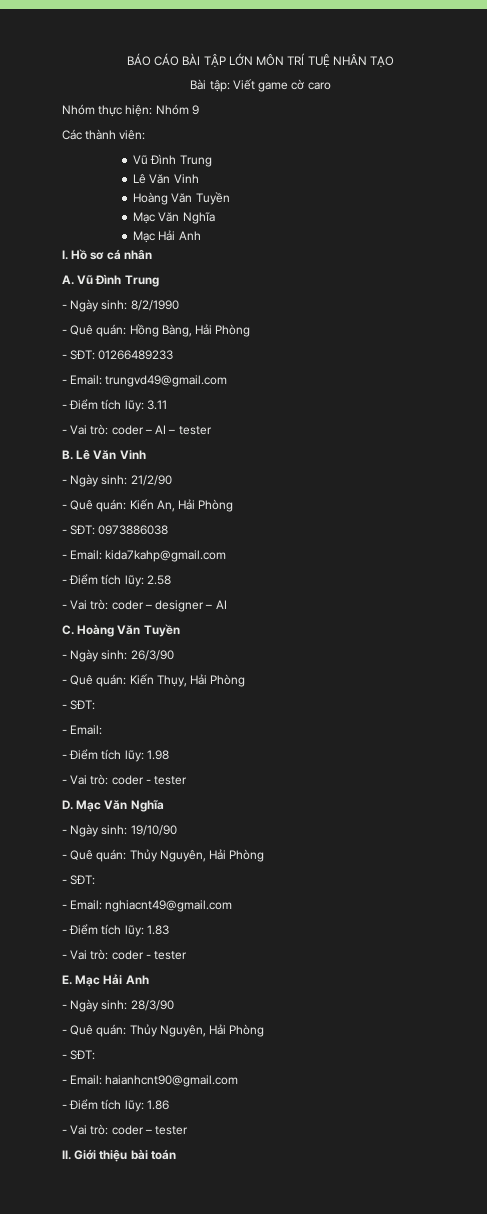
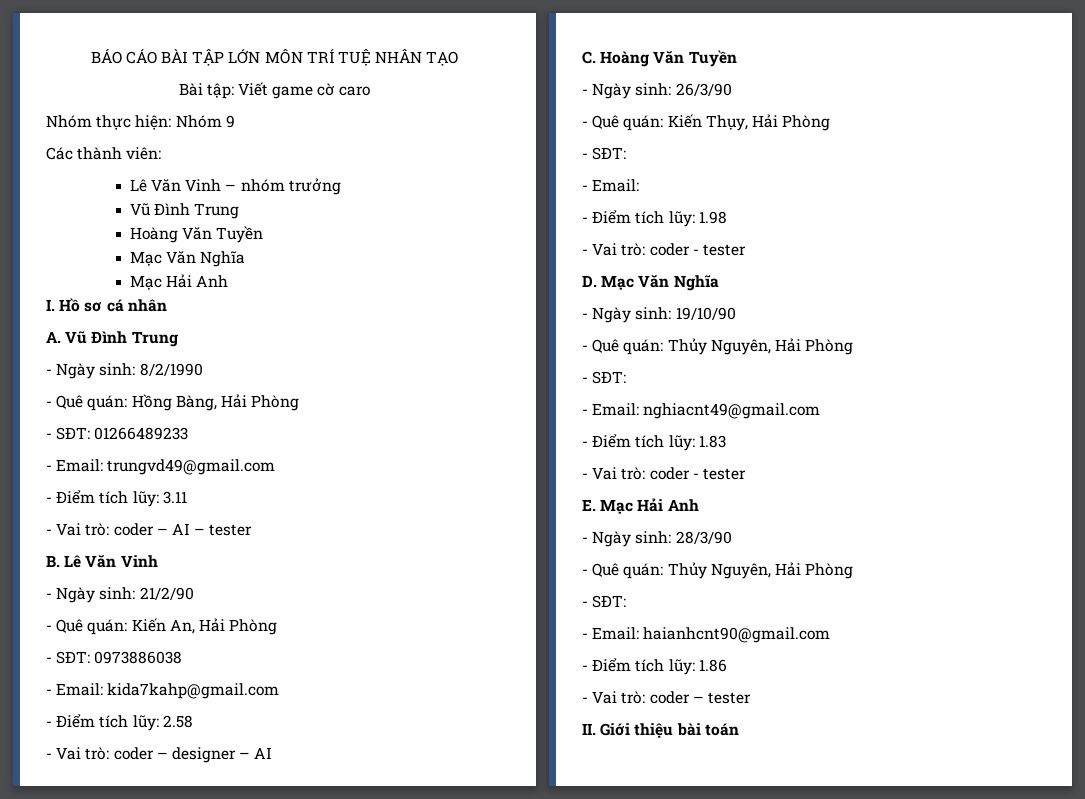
[133,154,212,167] [133,174,199,184] // Vũ Đình Trung // Lê Văn Vinh -> [129,178,341,195] [129,203,240,219] // Lê Văn Vinh – nhóm trưởng // Vũ Đình Trung

